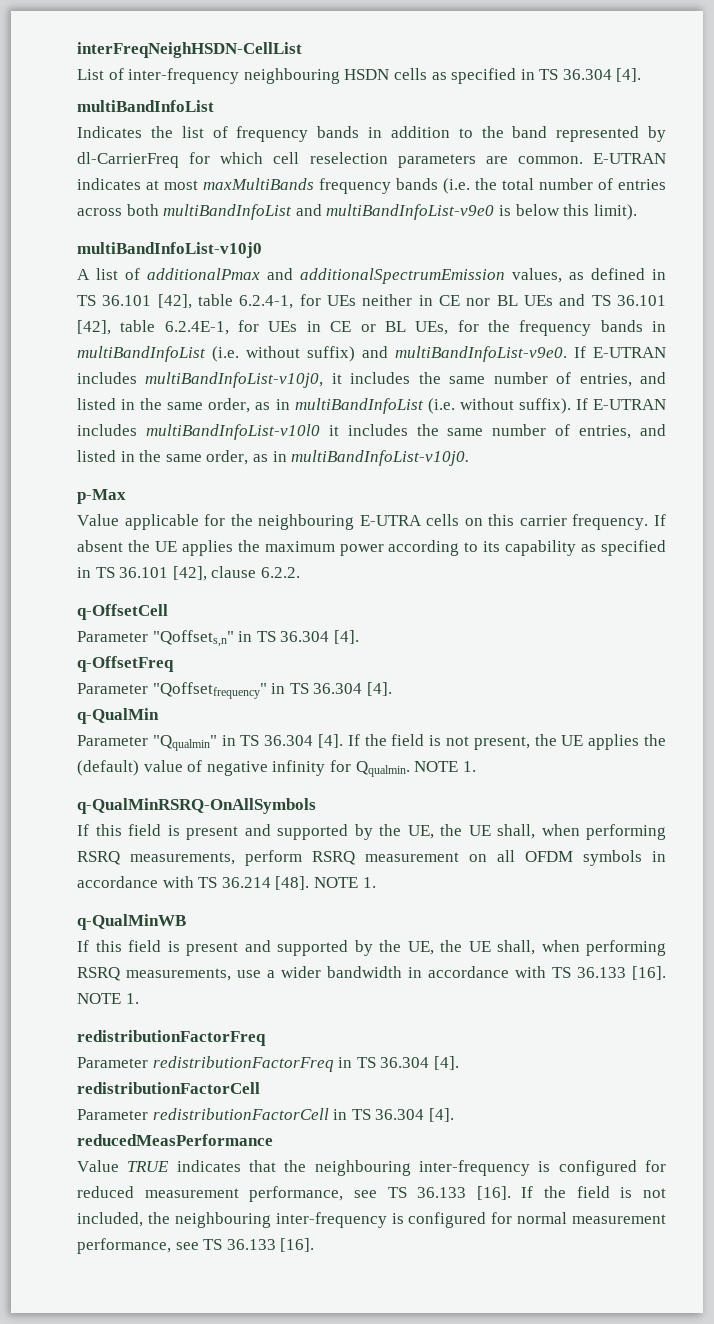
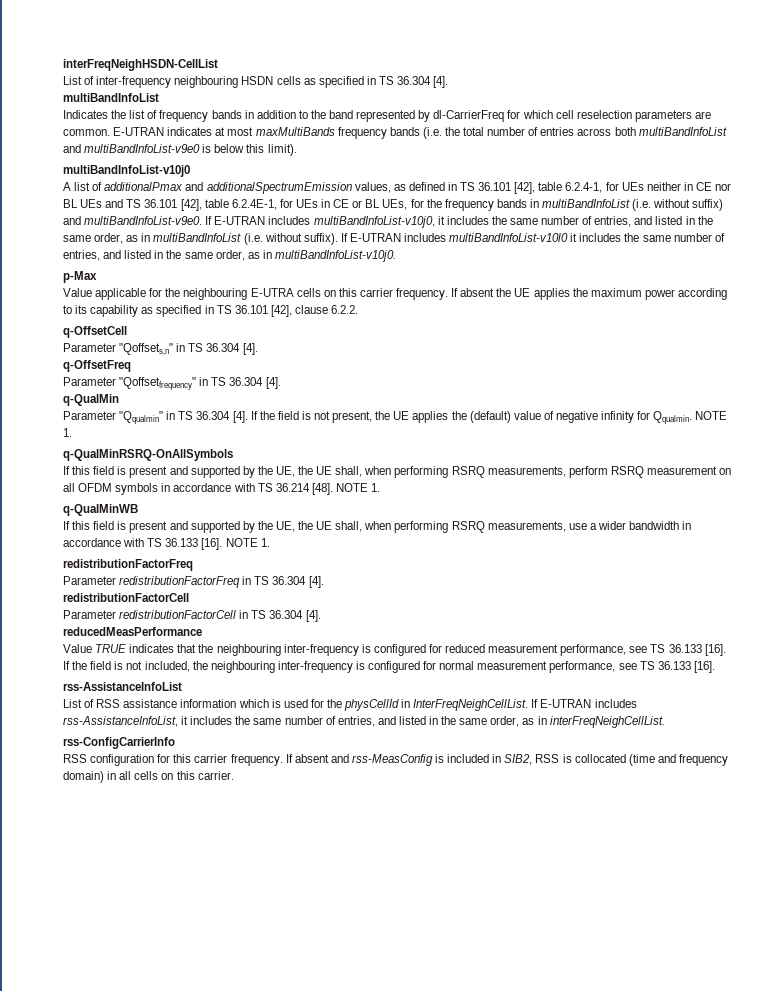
(315, 1245) none -> [63,682,182,691] [63,699,637,711] [63,716,665,728] [63,737,175,749] [63,754,728,766] [63,771,234,783] // rss-AssistanceInfoList // List of RSS assistance information which is used for the physCellId in InterFreqNeighCellList. If E-UTRAN includes rss-AssistanceInfoList, it includes the same number of entries, and listed in the same order, as in interFreqNeighCellList. // rss-ConfigCarrierInfo // RSS configuration for this carrier frequency. If absent and rss-MeasConfig is included in SIB2, RSS is collocated (time and frequency domain) in all cells on this carrier.

